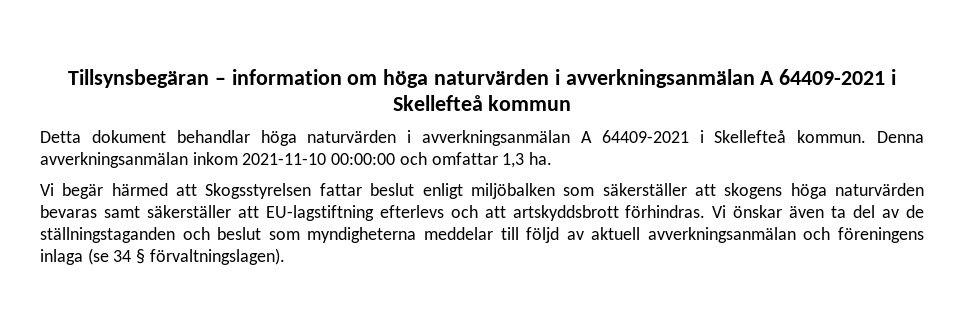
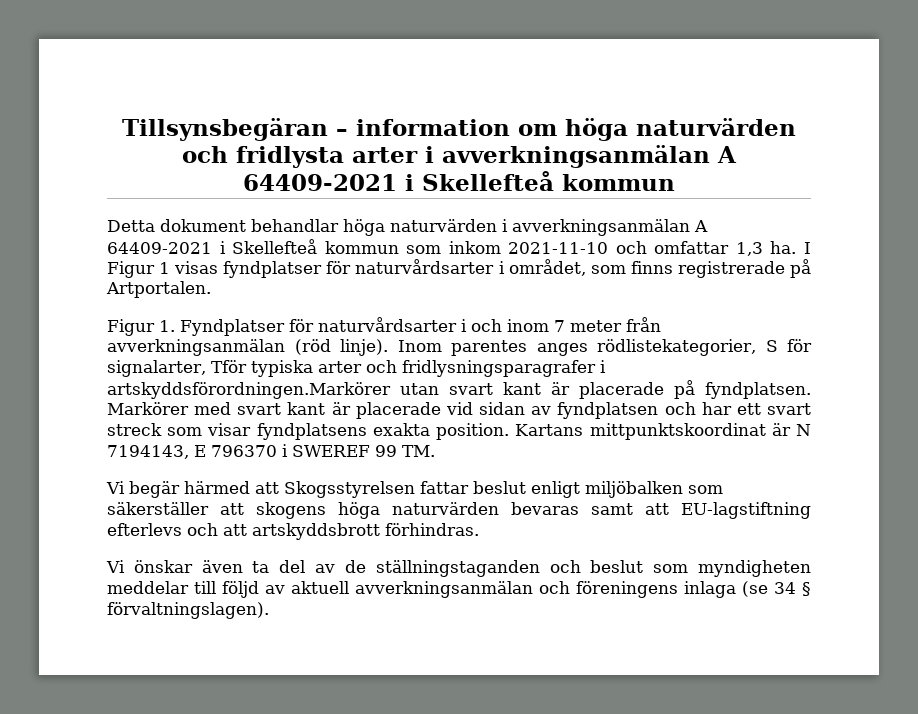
(549, 77) none -> [182,146,418,168] och fridlysta arter
[797,130,925,143] [40,152,188,168] kommun. Denna avverkningsanmälan -> [324,241,442,254] kommun som
[331,153,396,165] 00:00:00 -> (609, 248) none
(553, 158) none -> [803,242,811,254] [107,259,812,278] [106,281,211,298] [107,317,661,336] [107,339,812,356] [107,360,606,377] [107,380,811,399] [107,402,812,419] [107,423,811,440] [107,444,435,459] I Figur 1 visas fyndplatser för naturvårdsarter i området, som finns registrerade på Artportalen. // Figur 1. Fyndplatser för naturvårdsarter i och inom 7 meter från avverkningsanmälan (röd linje). Inom parentes anges rödlistekategorier, S för signalarter, Tför typiska arter och fridlysningsparagrafer i artskyddsförordningen.Markörer utan svart kant är placerade på fyndplatsen. Markörer med svart kant är placerade vid sidan av fyndplatsen och har ett svart streck som visar fyndplatsens exakta position. Kartans mittpunktskoordinat är N 7194143, E 796370 i SWEREF 99 TM.
[146,205,231,218] säkerställer -> (633, 509) none
(706, 211) none -> (479, 529) //
[307,227,417,243] myndigheterna -> [698,560,811,577] myndigheten

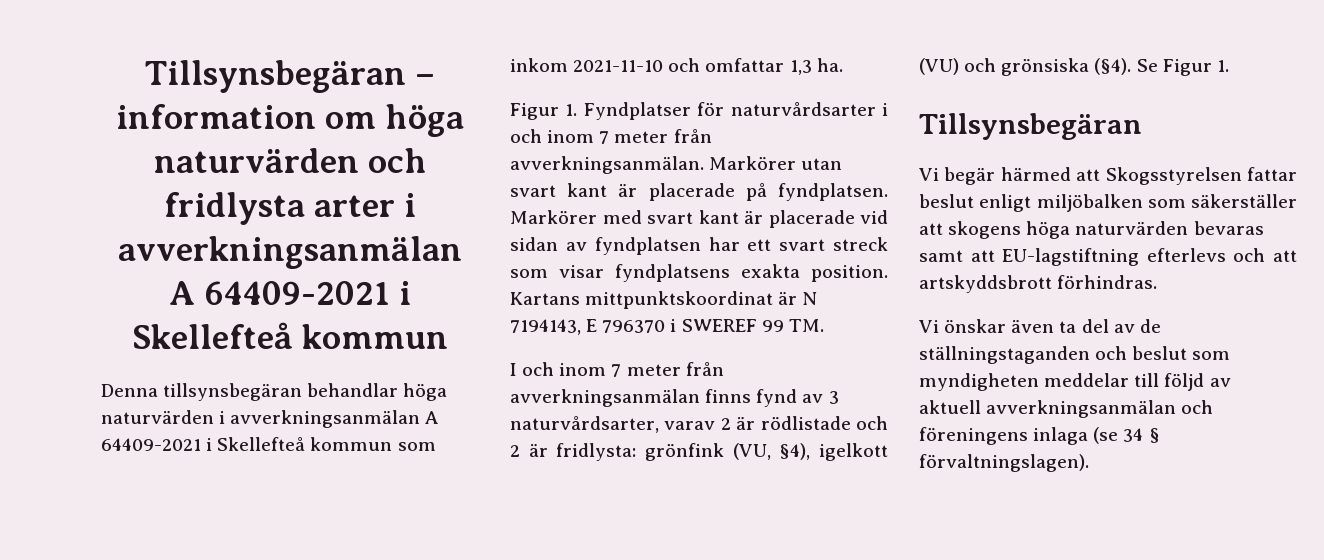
[107,219,246,232] Detta dokument -> [101,383,303,401] Denna tillsynsbegäran
[803,242,811,254] [107,259,812,278] [106,281,211,298] I Figur 1 visas fyndplatser för naturvårdsarter i området, som finns registrerade på Artportalen. -> (843, 65) none
[107,339,812,356] [107,360,606,377] [107,382,391,399] avverkningsanmälan (röd linje). Inom parentes anges rödlistekategorier, S för signalarter, Tför typiska arter och fridlysningsparagrafer i artskyddsförordningen.Markörer -> [510,156,797,174] avverkningsanmälan. Markörer
[664,402,696,415] och -> (701, 246) none
(435, 451) none -> [510,362,724,377] [510,389,839,407] [510,416,888,433] [510,443,888,461] [919,58,1229,76] [919,113,1142,140] // I och inom 7 meter från avverkningsanmälan finns fynd av 3 naturvårdsarter, varav 2 är rödlistade och 2 är fridlysta: grönfink (VU, §4), igelkott (VU) och grönsiska (§4). Se Figur 1. // Tillsynsbegäran

